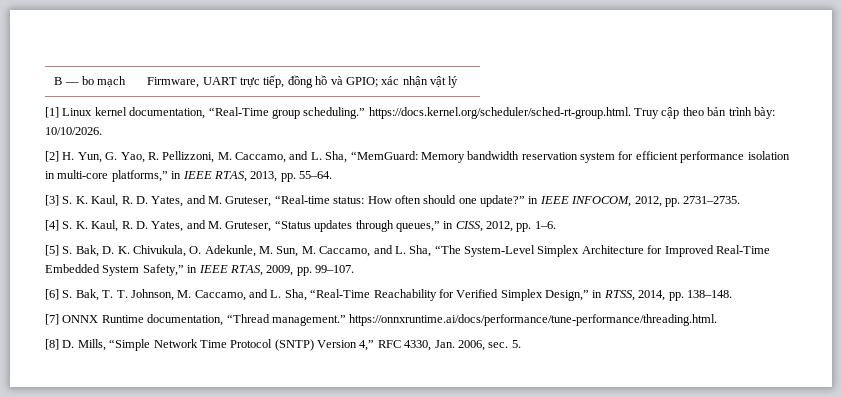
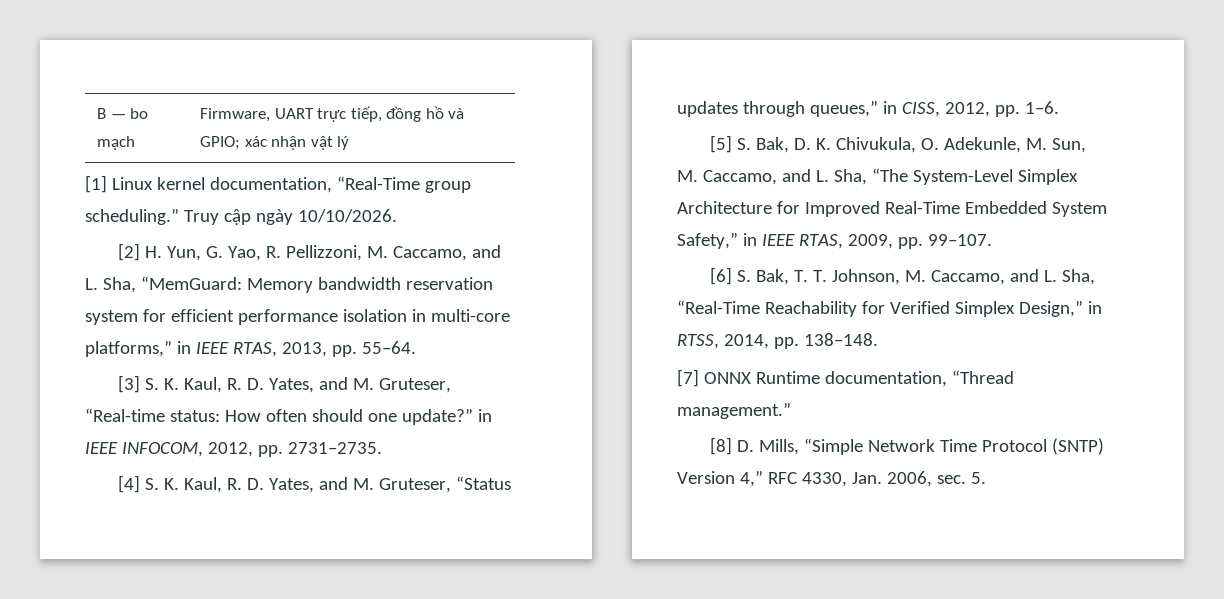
[368,107,631,119] https://docs.kernel.org/scheduler/sched-rt-group.html. -> (179, 216) none
[682,107,775,119] theo bản trình bày: -> [255,209,293,225] ngày
[349,314,718,326] https://onnxruntime.ai/docs/performance/tune-performance/threading.html. -> (791, 410) none

